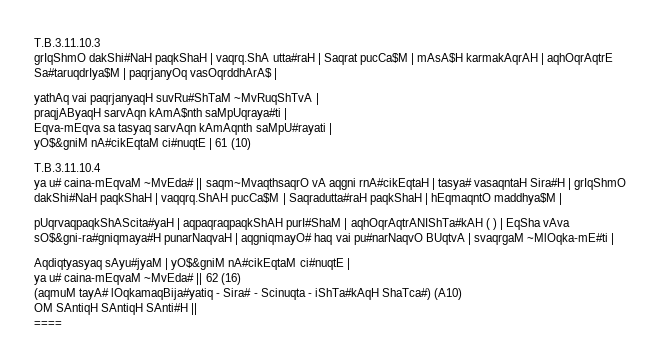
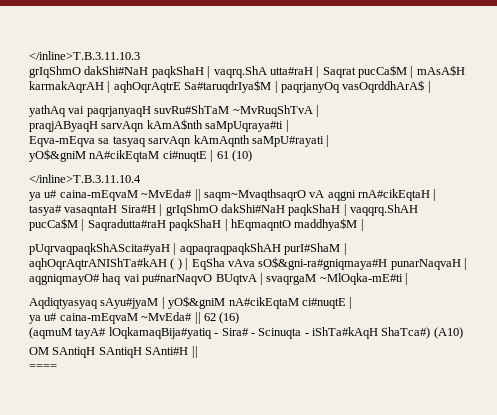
[34,38,100,47] T.B.3.11.10.3 -> [29,51,140,60] </inline>T.B.3.11.10.3
[34,163,101,172] T.B.3.11.10.4 -> [29,174,141,183] </inline>T.B.3.11.10.4

